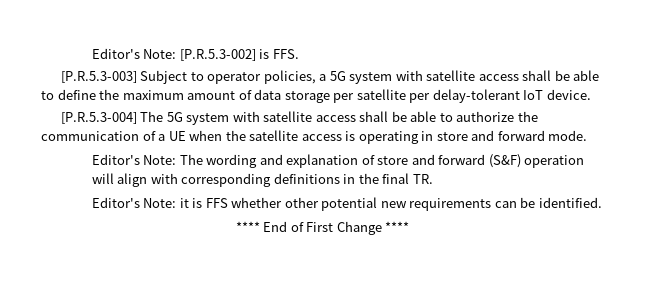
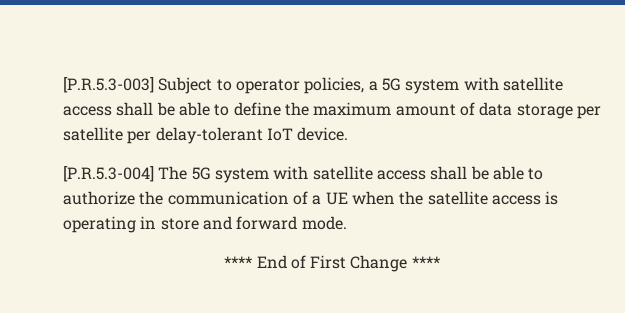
[91,48,299,61] Editor's Note: [P.R.5.3-002] is FFS. // -> (63, 85) none
[91,154,585,168] [91,173,433,187] [91,197,602,211] // Editor's Note: The wording and explanation of store and forward (S&F) operation will align with corresponding definitions in the final TR. // Editor's Note: it is FFS whether other potential new requirements can be identified. -> (347, 223) none

